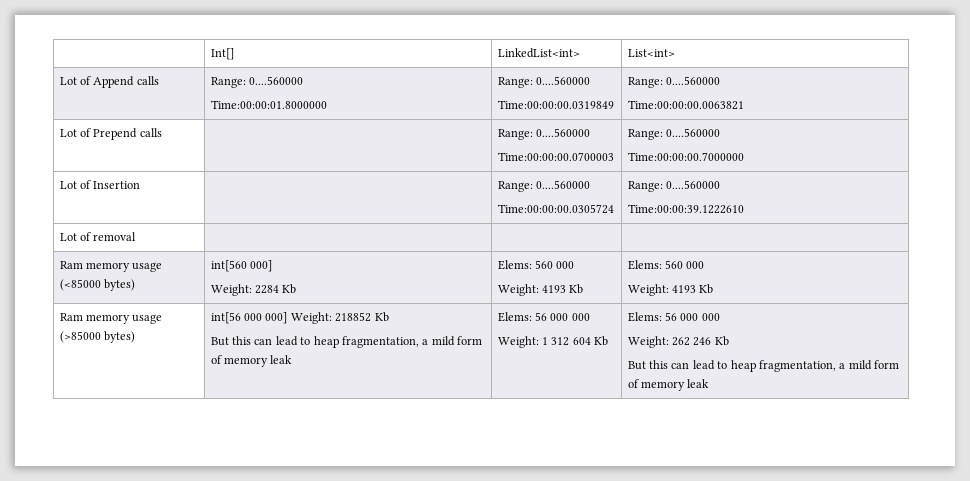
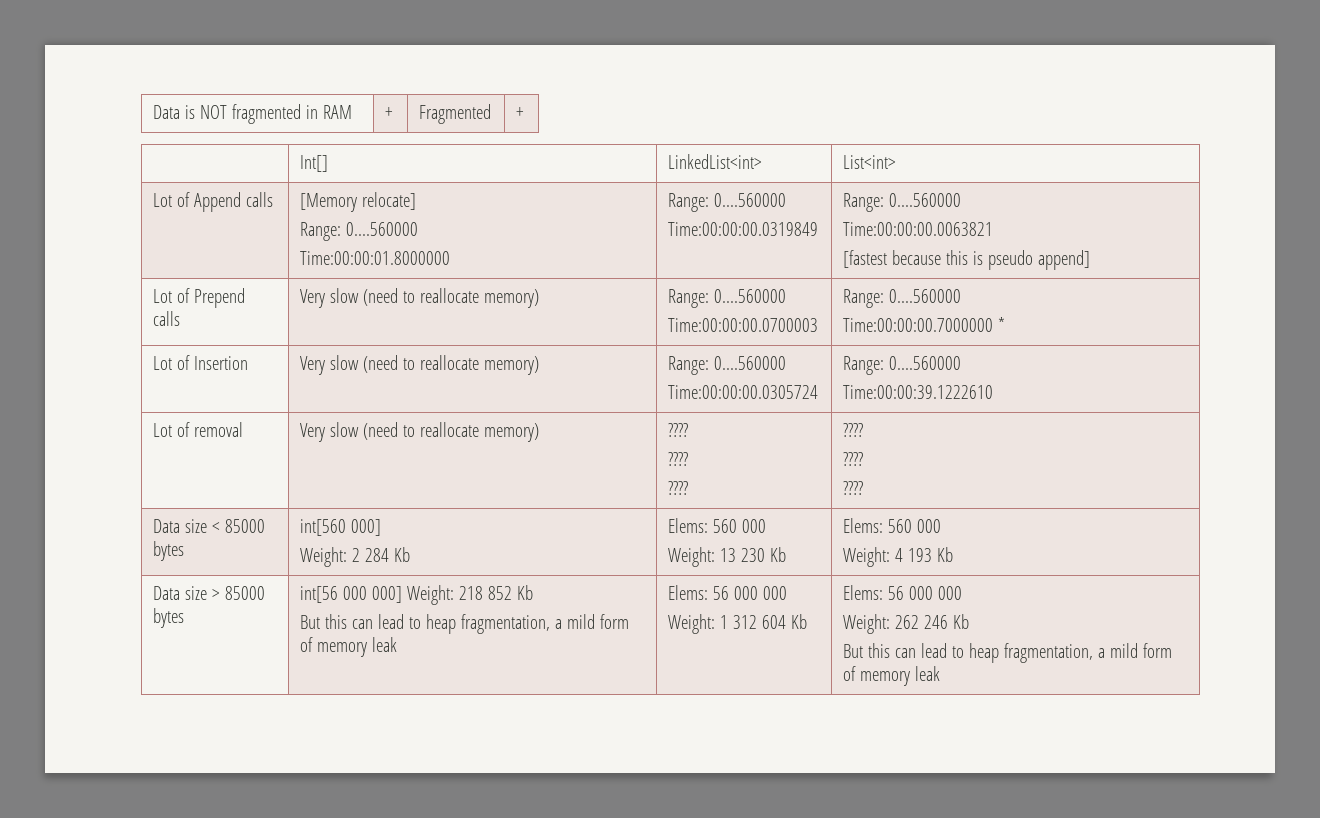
(210, 54) none -> [153,104,353,124] [385,106,394,119] [419,104,492,124] [516,106,525,119] Data is NOT fragmented in RAM | + | Fragmented | + //
(159, 80) none -> [300,192,417,212] [Memory relocate] //
[59,128,162,140] // Lot of Prepend calls | -> [843,250,1091,270] [153,288,246,308] [153,311,181,326] [300,288,540,308] // [fastest because this is pseudo append] // Lot of Prepend calls | Very slow (need to reallocate memory)
(744, 156) none -> [998,317,1006,332] *
(141, 185) none -> [300,355,540,375] Very slow (need to reallocate memory)
[59,261,163,272] [59,279,136,291] | | // Ram memory usage (<85000 bytes) -> [300,422,540,442] [668,423,689,437] [668,452,689,466] [668,481,689,495] [843,423,864,437] [843,452,864,466] [843,481,864,495] [153,519,266,533] [153,541,185,561] Very slow (need to reallocate memory) | ???? // ???? // ???? | ???? // ???? // ???? // Data size < 85000 bytes
[255,284,297,294] [497,260,575,270] [497,284,584,296] [627,260,705,270] [627,284,714,296] [59,313,163,324] [59,331,136,343] 2284 Kb | Elems: 560 000 // Weight: 4193 Kb | Elems: 560 000 // Weight: 4193 Kb // Ram memory usage (>85000 bytes) -> [352,547,411,562] [668,518,767,533] [668,547,787,567] [843,518,942,533] [843,547,954,567] [153,586,266,600] [153,608,185,628] 2 284 Kb | Elems: 560 000 // Weight: 13 230 Kb | Elems: 560 000 // Weight: 4 193 Kb // Data size > 85000 bytes
[335,312,372,322] 218852 -> [459,586,513,600] 218 852

